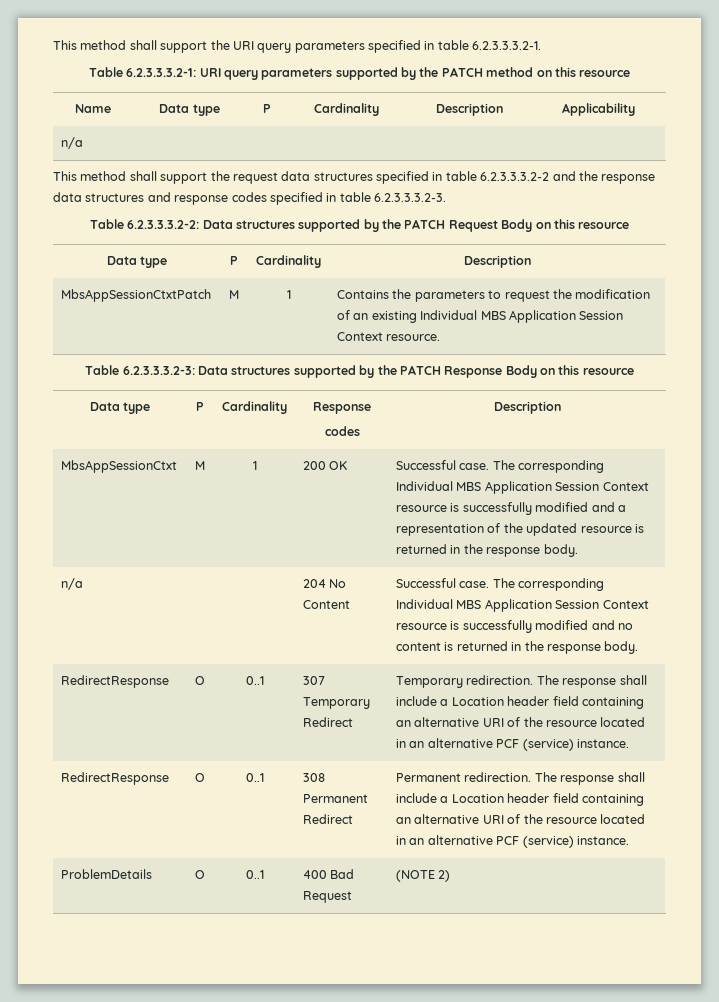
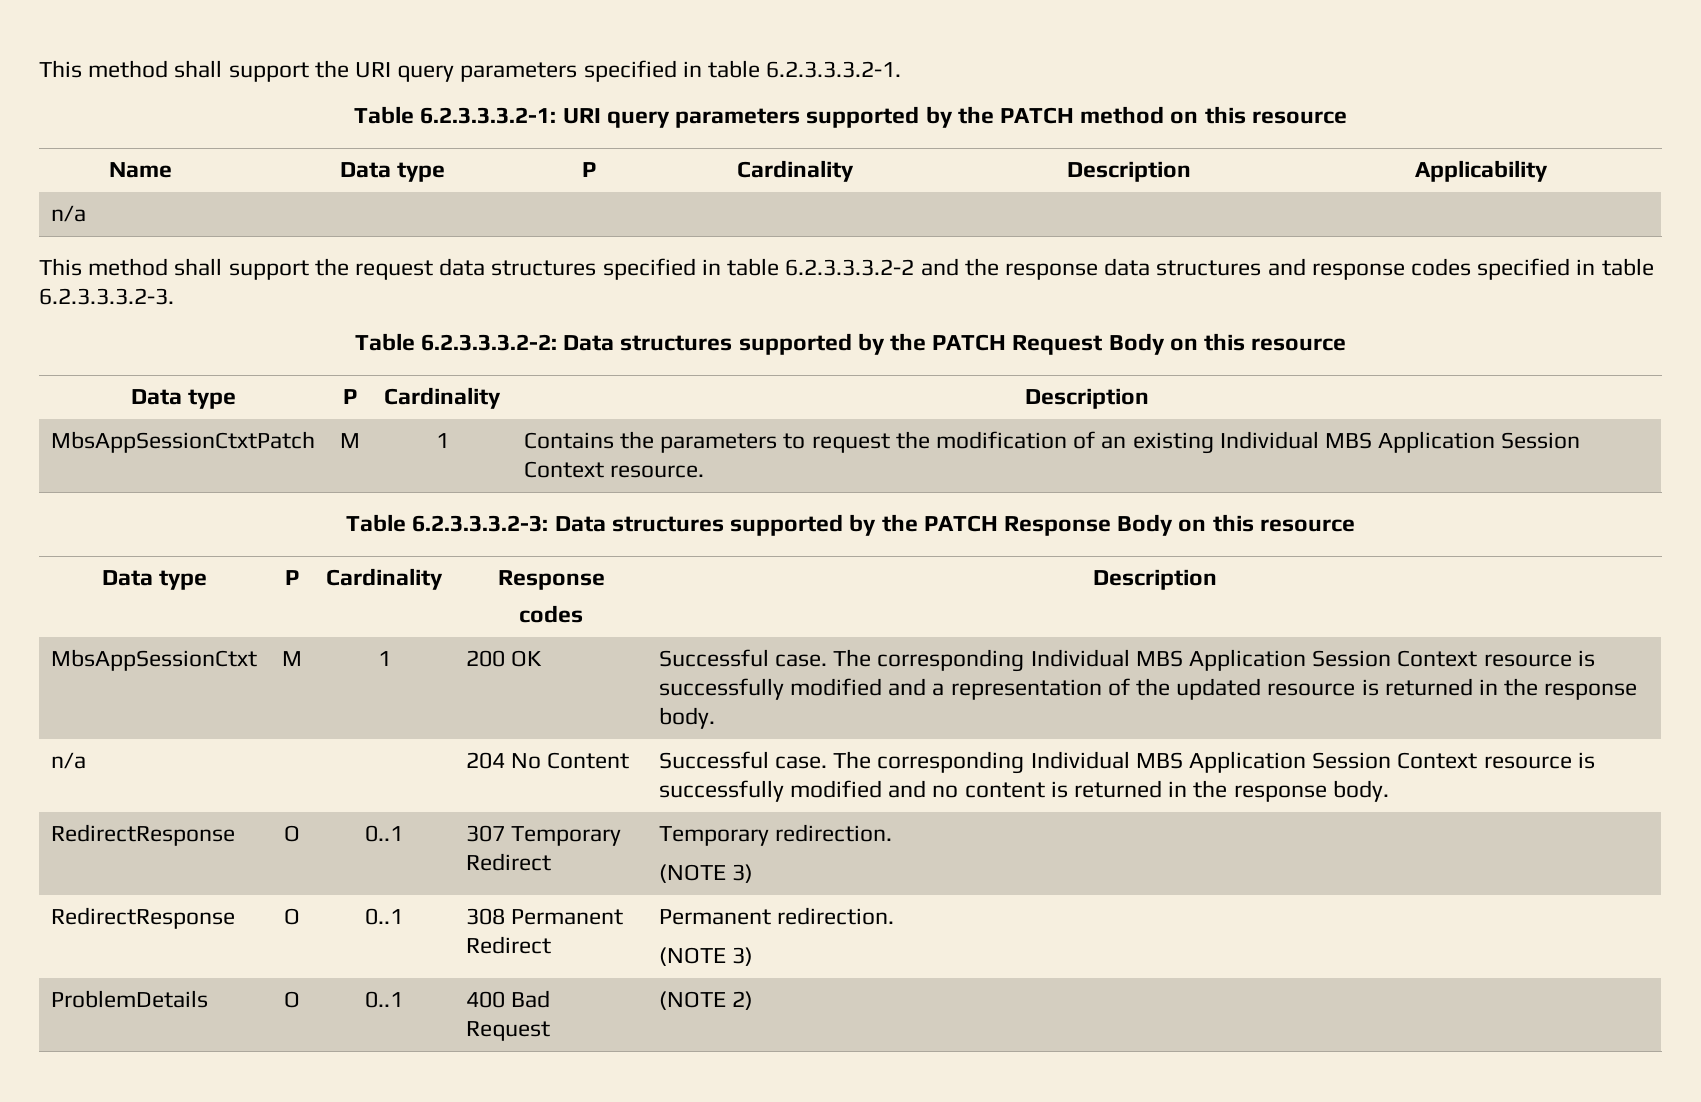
[536,675,647,688] [396,696,644,709] [396,717,646,727] [396,738,629,751] The response shall include a Location header field containing an alternative URI of the resource located in an alternative PCF (service) instance. -> [658,864,753,883] // (NOTE 3)
[534,772,645,785] [396,793,644,806] [396,814,646,824] [396,835,629,848] The response shall include a Location header field containing an alternative URI of the resource located in an alternative PCF (service) instance. -> [658,947,753,966] // (NOTE 3)

